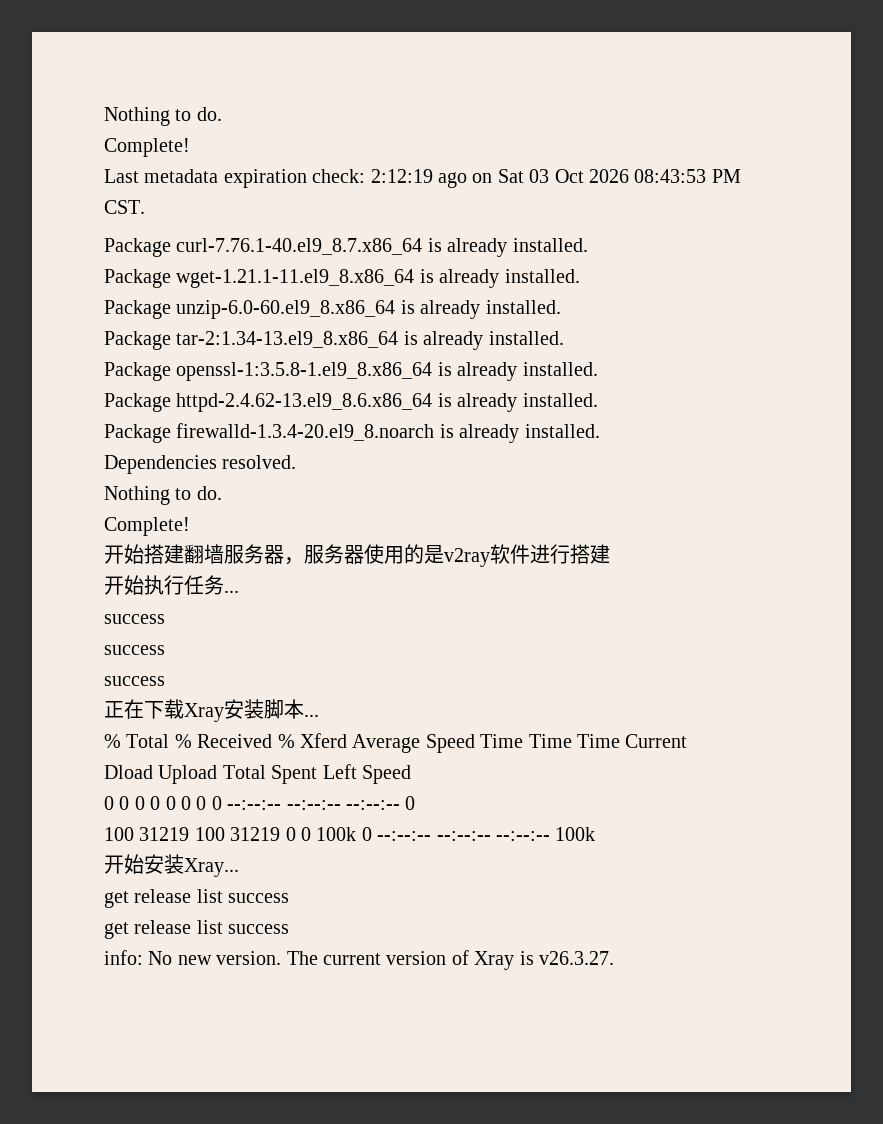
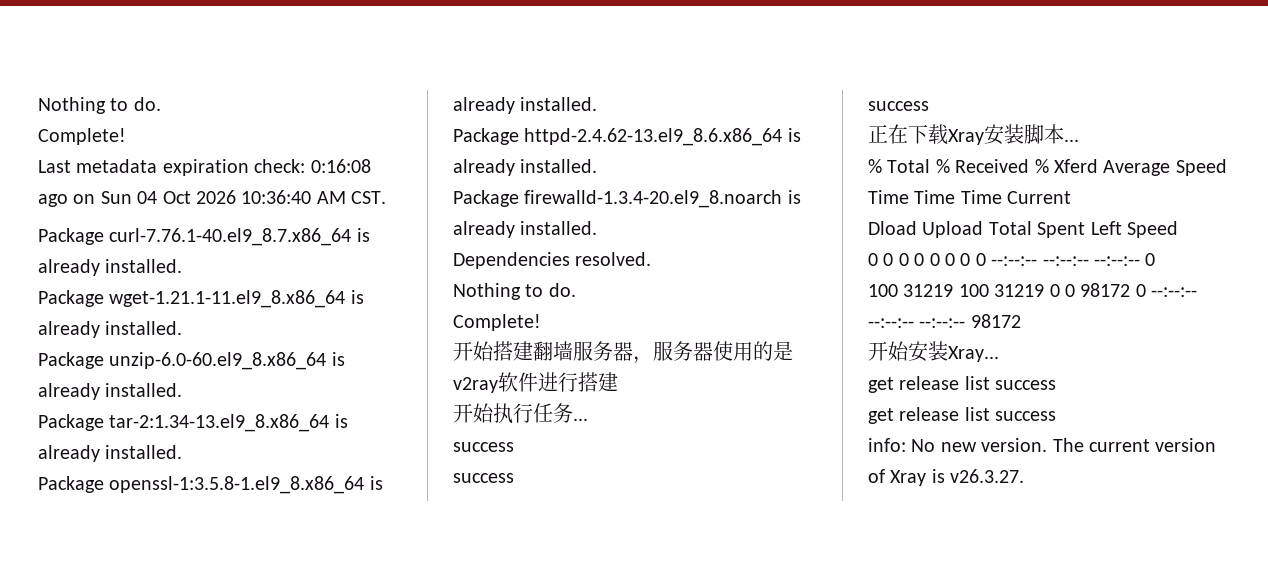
[370,169,433,183] 2:12:19 -> [310,159,371,173] 0:16:08
[497,169,741,183] Sat 03 Oct 2026 08:43:53 PM -> [100,190,346,204] Sun 04 Oct 2026 10:36:40 AM
[316,827,596,841] 100k 0 --:--:-- --:--:-- --:--:-- 100k -> [1080,283,1198,297] [868,314,1021,328] 98172 0 --:--:-- --:--:-- --:--:-- 98172

